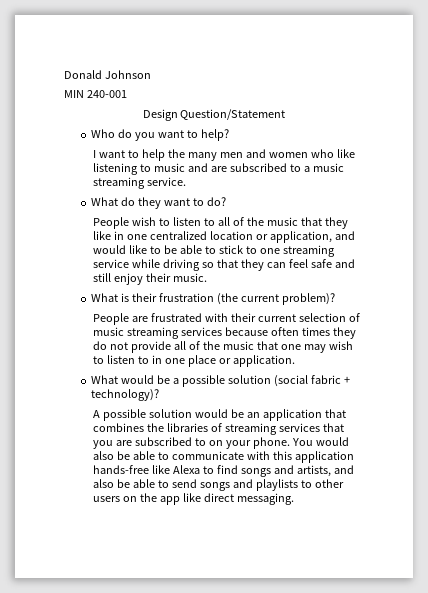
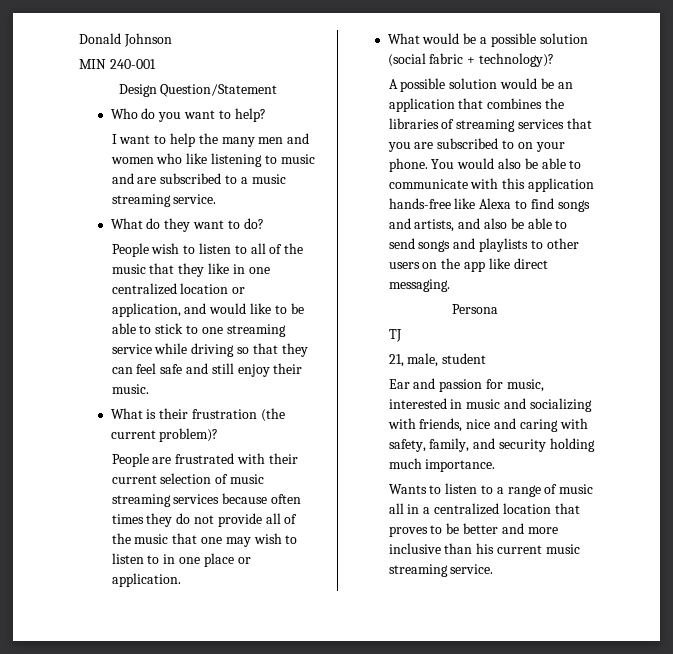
(295, 499) none -> [452,304,498,314] [388,329,402,342] [388,353,487,367] [388,378,544,392] [388,398,592,412] [387,418,588,432] [388,438,595,452] [388,458,496,472] [388,483,594,497] [388,503,580,515] [388,523,558,537] [388,543,580,554] [388,564,494,577] // Persona // TJ // 21, male, student // Ear and passion for music, interested in music and socializing with friends, nice and caring with safety, family, and security holding much importance. // Wants to listen to a range of music all in a centralized location that proves to be better and more inclusive than his current music streaming service.

